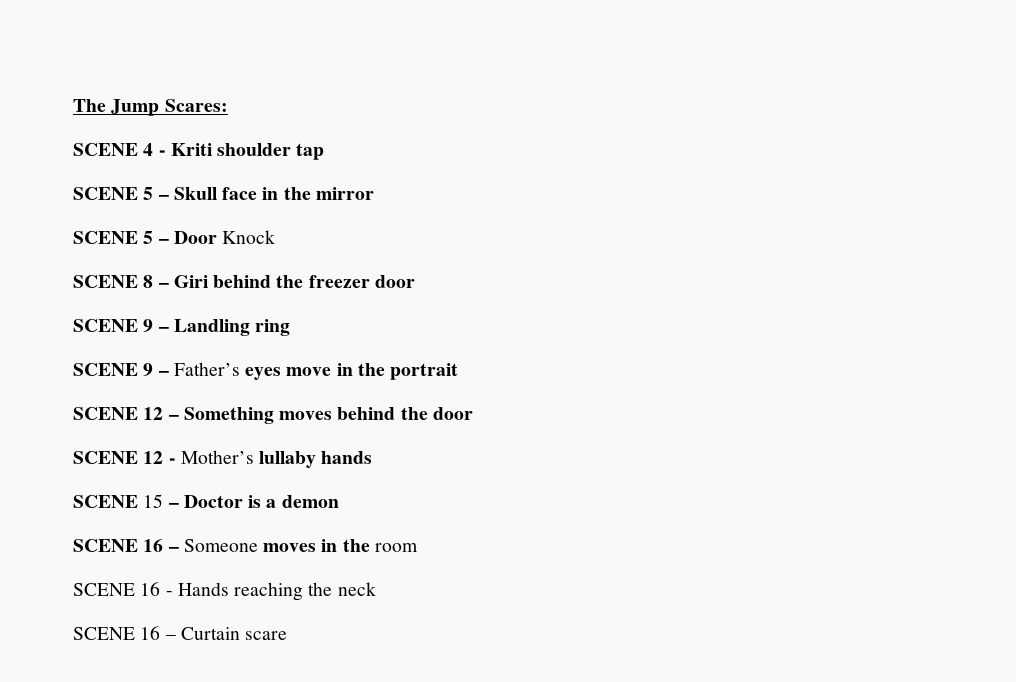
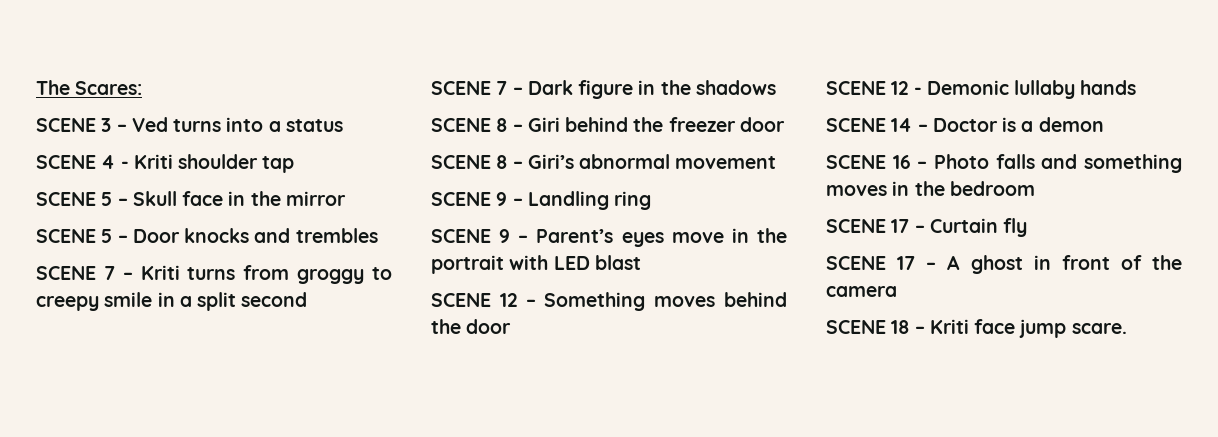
[111,99,160,116] Jump -> (70, 87) none
(228, 105) none -> [36,117,343,132] // SCENE 3 – Ved turns into a status
[222,230,276,244] Knock -> [184,228,378,243] [36,265,392,284] [36,292,308,311] [431,80,776,99] knocks and trembles // SCENE 7 – Kriti turns from groggy to creepy smile in a split second // SCENE 7 – Dark figure in the shadows
(415, 281) none -> [431,154,777,169] // SCENE 8 – Giri’s abnormal movement
[173,362,240,376] Father’s -> [536,229,614,243] Parent’s
(459, 371) none -> [509,255,641,270] with LED blast
[180,450,254,464] Mother’s -> [926,80,1009,95] Demonic
[143,494,164,508] 15 -> [891,118,913,132] 14
[183,539,258,552] Someone -> [934,154,1182,173] Photo falls and something
[374,543,418,552] [73,582,376,601] [73,626,288,640] room // SCENE 16 - Hands reaching the neck // SCENE 16 – Curtain scare -> [949,181,1035,196] [826,218,1028,237] [826,255,1182,274] [826,286,897,297] [826,319,1127,338] bedroom // SCENE 17 – Curtain fly // SCENE 17 – A ghost in front of the camera // SCENE 18 – Kriti face jump scare.

